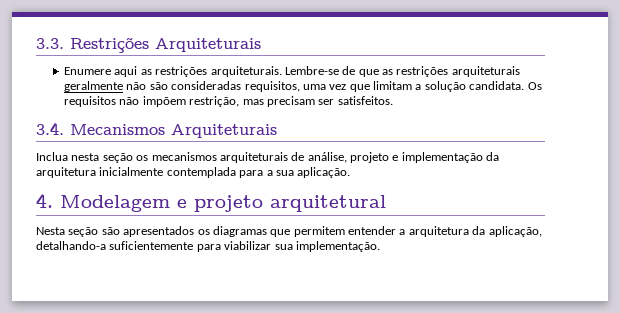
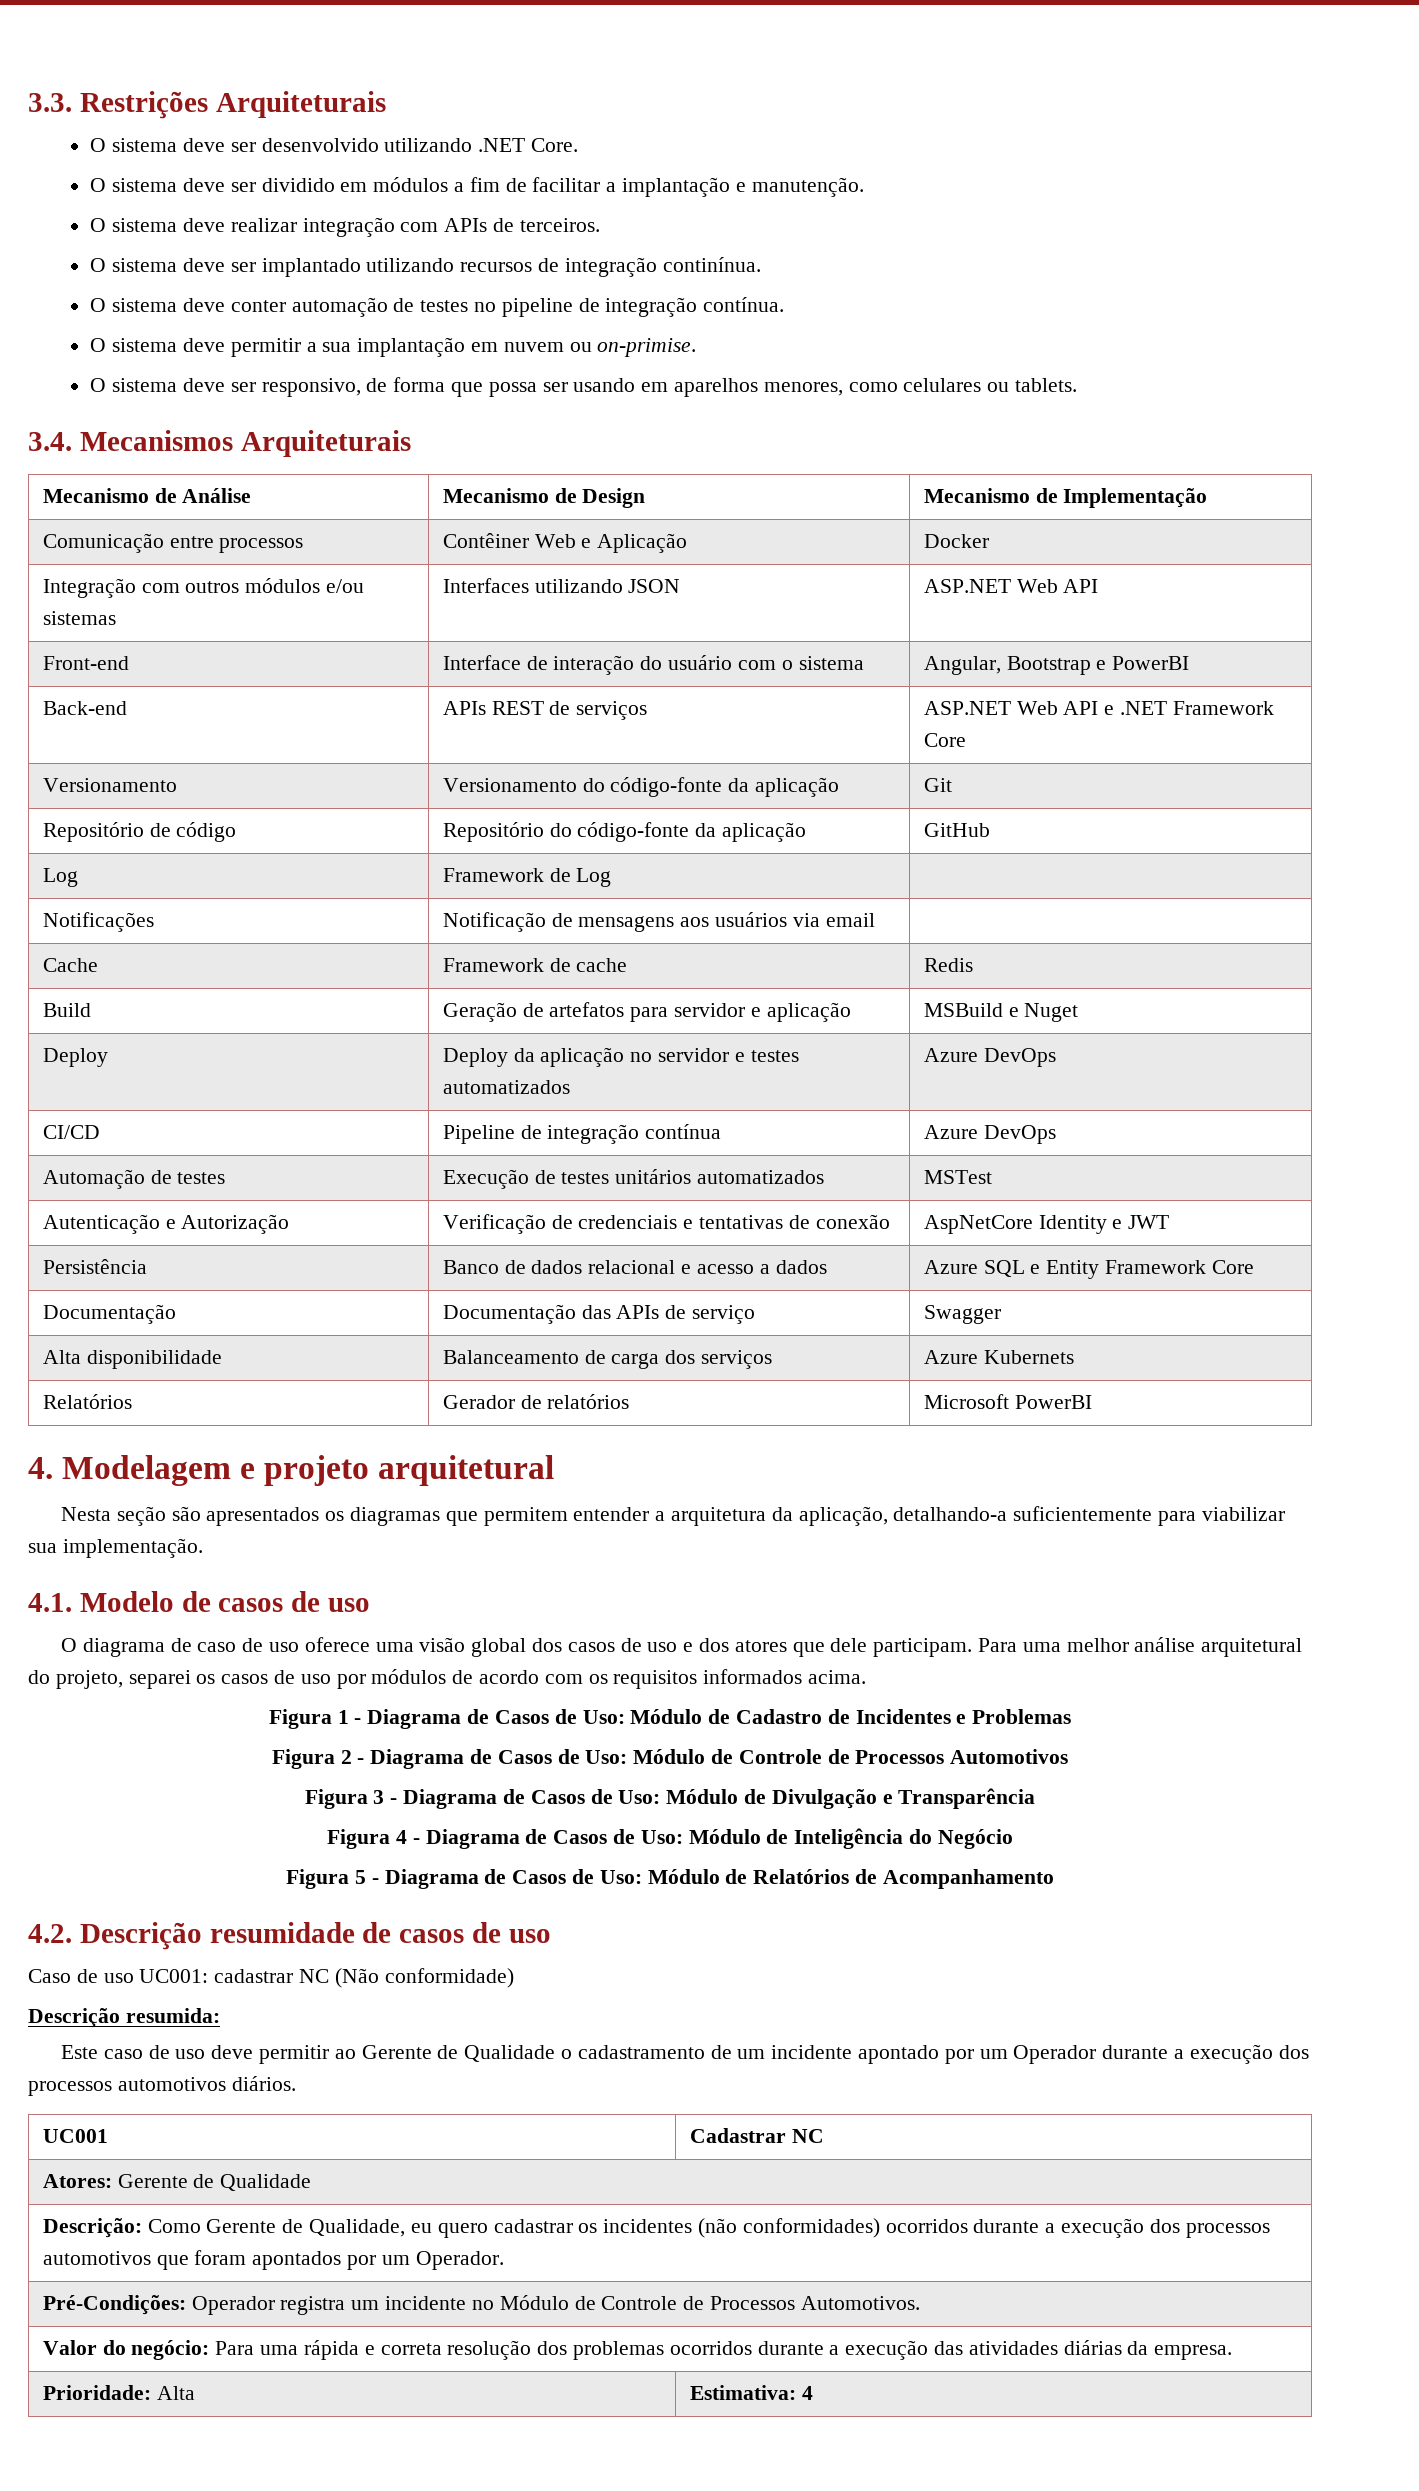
[64,66,520,77] [64,81,542,92] [64,96,393,107] [36,122,277,138] [36,152,500,163] [36,167,351,178] Enumere aqui as restrições arquiteturais. Lembre-se de que as restrições arquiteturais geralmente não são consideradas requisitos, uma vez que limitam a solução candidata. Os requisitos não impõem restrição, mas precisam ser satisfeitos. // 3.4. Mecanismos Arquiteturais // Inclua nesta seção os mecanismos arquiteturais de análise, projeto e implementação da arquitetura inicialmente contemplada para a sua aplicação. -> [90,138,578,152] [90,177,864,197] [90,217,600,237] [90,257,761,277] [90,297,785,317] [90,337,697,357] [90,377,1077,397] [28,430,411,457] [42,488,252,503] [442,488,646,508] [923,488,1208,508] [42,533,304,553] [442,533,688,553] [923,534,989,548] [42,578,365,598] [42,611,116,625] [442,578,681,593] [923,579,1099,593] [42,656,129,670] [442,655,864,675] [923,656,1190,675] [42,701,127,715] [442,701,648,720] [923,701,1274,715] [923,733,966,747] [42,778,177,792] [442,777,840,797] [923,778,952,792] [42,822,237,842] [442,822,807,842] [923,823,990,837] [42,868,78,887] [442,868,612,887] [42,912,154,932] [442,912,875,932] [42,958,98,972] [442,958,628,972] [923,958,973,972] [42,1003,91,1017] [442,1002,851,1022] [923,1003,1079,1022] [42,1048,108,1067] [442,1047,799,1067] [442,1080,570,1094] [923,1048,1056,1067] [42,1125,100,1139] [442,1124,722,1144] [923,1125,1056,1144] [42,1169,226,1189] [442,1169,825,1189] [923,1170,992,1184] [42,1214,290,1234] [442,1214,890,1234] [923,1215,1170,1234] [42,1259,147,1274] [442,1260,827,1274] [923,1260,1254,1279] [42,1304,176,1324] [442,1304,756,1324] [923,1305,1001,1324] [42,1350,222,1369] [442,1350,773,1369] [923,1350,1074,1364] [42,1394,132,1409] [442,1394,630,1409] [923,1394,1092,1409] O sistema deve ser desenvolvido utilizando .NET Core. // O sistema deve ser dividido em módulos a fim de facilitar a implantação e manutenção. // O sistema deve realizar integração com APIs de terceiros. // O sistema deve ser implantado utilizando recursos de integração continínua. // O sistema deve conter automação de testes no pipeline de integração contínua. // O sistema deve permitir a sua implantação em nuvem ou on-primise. // O sistema deve ser responsivo, de forma que possa ser usando em aparelhos menores, como celulares ou tablets. // 3.4. Mecanismos Arquiteturais // Mecanismo de Análise | Mecanismo de Design | Mecanismo de Implementação // Comunicação entre processos | Contêiner Web e Aplicação | Docker // Integração com outros módulos e/ou sistemas | Interfaces utilizando JSON | ASP.NET Web API // Front-end | Interface de interação do usuário com o sistema | Angular, Bootstrap e PowerBI // Back-end | APIs REST de serviços | ASP.NET Web API e .NET Framework Core // Versionamento | Versionamento do código-fonte da aplicação | Git // Repositório de código | Repositório do código-fonte da aplicação | GitHub // Log | Framework de Log | // Notificações | Notificação de mensagens aos usuários via email | // Cache | Framework de cache | Redis // Build | Geração de artefatos para servidor e aplicação | MSBuild e Nuget // Deploy | Deploy da aplicação no servidor e testes automatizados | Azure DevOps // CI/CD | Pipeline de integração contínua | Azure DevOps // Automação de testes | Execução de testes unitários automatizados | MSTest // Autenticação e Autorização | Verificação de credenciais e tentativas de conexão | AspNetCore Identity e JWT // Persistência | Banco de dados relacional e acesso a dados | Azure SQL e Entity Framework Core // Documentação | Documentação das APIs de serviço | Swagger // Alta disponibilidade | Balanceamento de carga dos serviços | Azure Kubernets // Relatórios | Gerador de relatórios | Microsoft PowerBI
(380, 246) none -> [28,1591,371,1612] [60,1637,1303,1657] [28,1669,867,1689] [268,1709,1072,1729] [271,1749,1069,1769] [304,1788,1036,1809] [327,1828,1013,1849] [286,1869,1054,1889] [28,1922,551,1950] [28,1968,514,1988] [28,2008,220,2028] [60,2044,1309,2064] [28,2076,296,2096] [42,2129,108,2143] [689,2128,824,2143] [42,2174,312,2191] [42,2218,1270,2238] [42,2250,504,2270] [42,2295,920,2315] [42,2340,1233,2360] [42,2385,195,2400] [689,2385,813,2400] // 4.1. Modelo de casos de uso // O diagrama de caso de uso oferece uma visão global dos casos de uso e dos atores que dele participam. Para uma melhor análise arquitetural do projeto, separei os casos de uso por módulos de acordo com os requisitos informados acima. // Figura 1 - Diagrama de Casos de Uso: Módulo de Cadastro de Incidentes e Problemas // Figura 2 - Diagrama de Casos de Uso: Módulo de Controle de Processos Automotivos // Figura 3 - Diagrama de Casos de Uso: Módulo de Divulgação e Transparência // Figura 4 - Diagrama de Casos de Uso: Módulo de Inteligência do Negócio // Figura 5 - Diagrama de Casos de Uso: Módulo de Relatórios de Acompanhamento // 4.2. Descrição resumidade de casos de uso // Caso de uso UC001: cadastrar NC (Não conformidade) // Descrição resumida: // Este caso de uso deve permitir ao Gerente de Qualidade o cadastramento de um incidente apontado por um Operador durante a execução dos processos automotivos diários. // UC001 | Cadastrar NC // Atores: Gerente de Qualidade // Descrição: Como Gerente de Qualidade, eu quero cadastrar os incidentes (não conformidades) ocorridos durante a execução dos processos automotivos que foram apontados por um Operador. // Pré-Condições: Operador registra um incidente no Módulo de Controle de Processos Automotivos. // Valor do negócio: Para uma rápida e correta resolução dos problemas ocorridos durante a execução das atividades diárias da empresa. // Prioridade: Alta | Estimativa: 4

